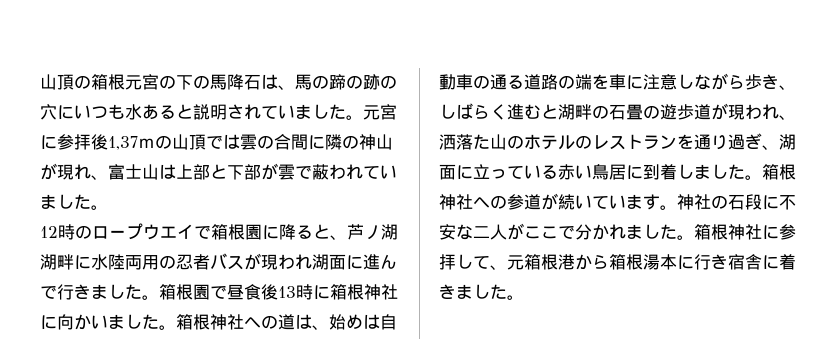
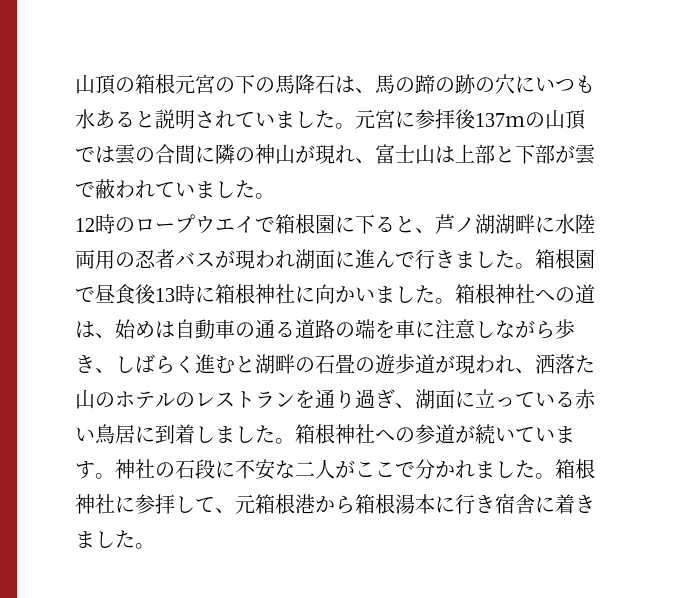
[108,136,138,150] 1,37 -> [475,113,505,127] 137
[279,224,296,240] 降 -> [355,214,375,234] 下

